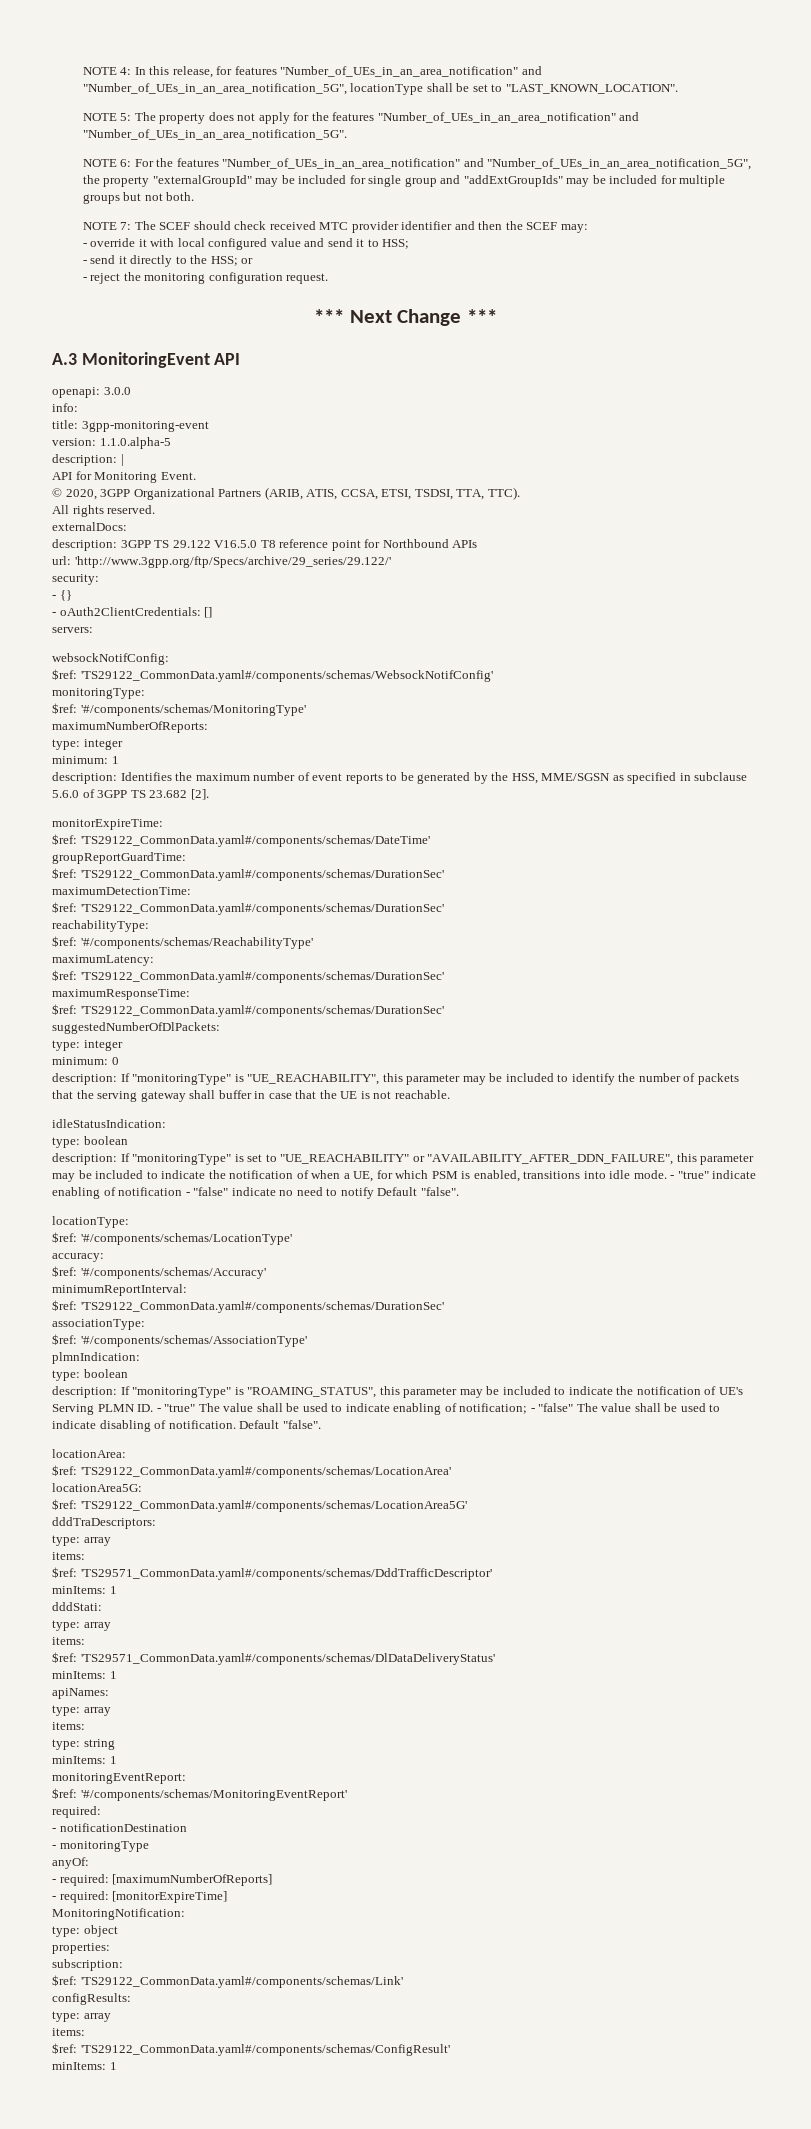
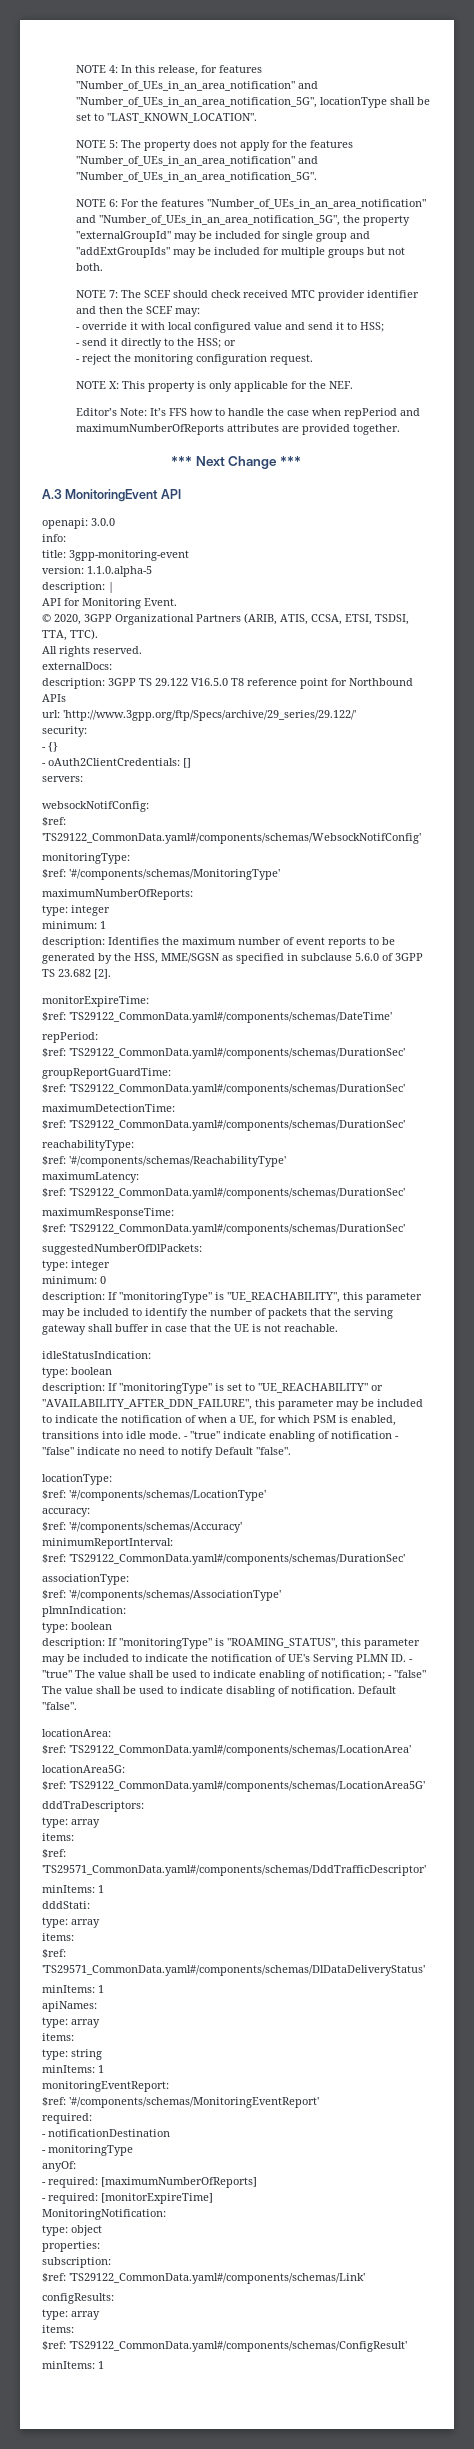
(329, 278) none -> [75,381,353,392] [75,408,420,419] [75,424,400,435] // NOTE X: This property is only applicable for the NEF. // Editor’s Note: It’s FFS how to handle the case when repPeriod and maximumNumberOfReports attributes are provided together.
(430, 841) none -> [42,1032,98,1043] [42,1048,405,1059] // repPeriod: // $ref: 'TS29122_CommonData.yaml#/components/schemas/DurationSec'

